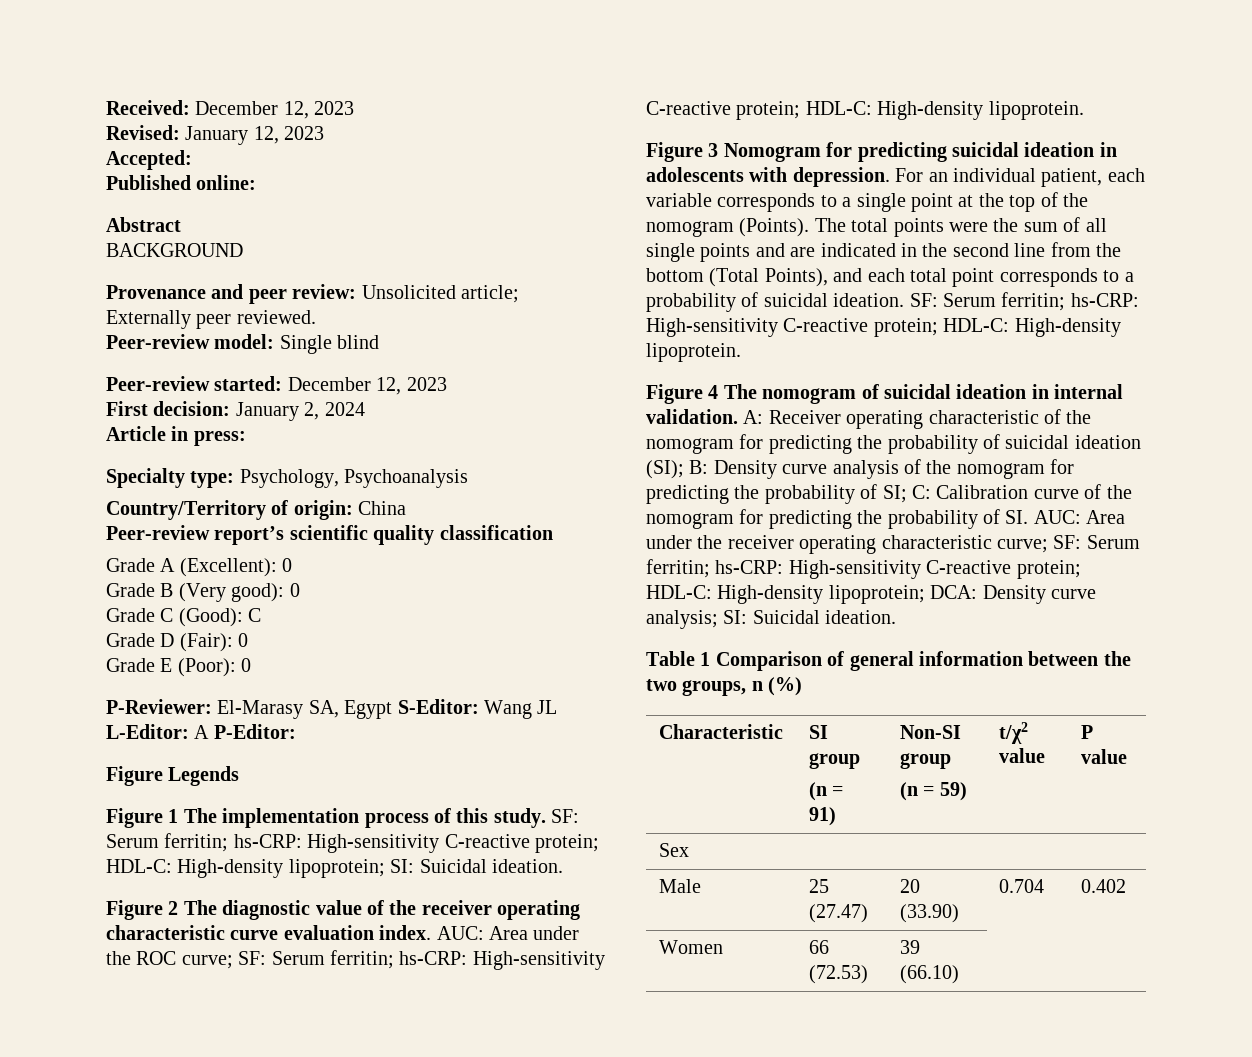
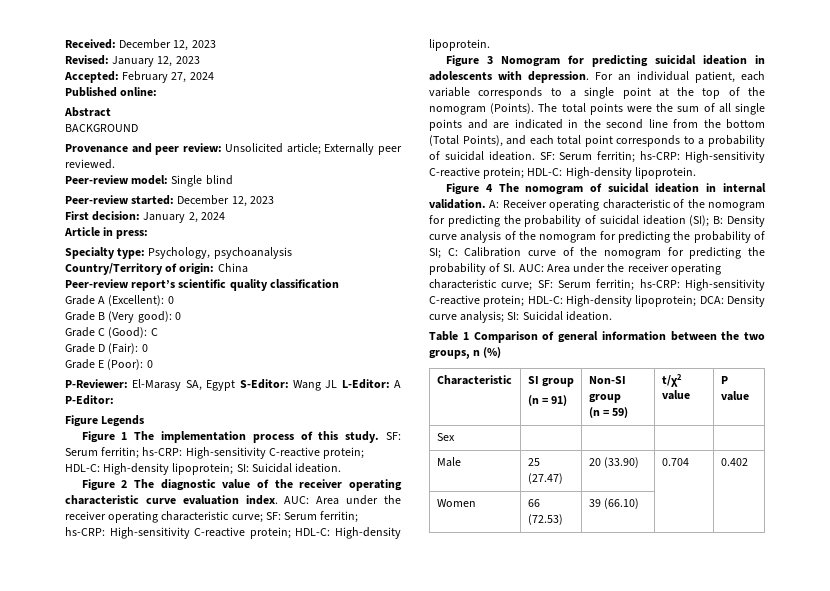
(192, 160) none -> [122,71,214,83] February 27, 2024
[344,469,469,488] Psychoanalysis -> [213,247,292,259] psychoanalysis
[136,951,177,965] ROC -> [65,511,230,523] receiver operating characteristic

